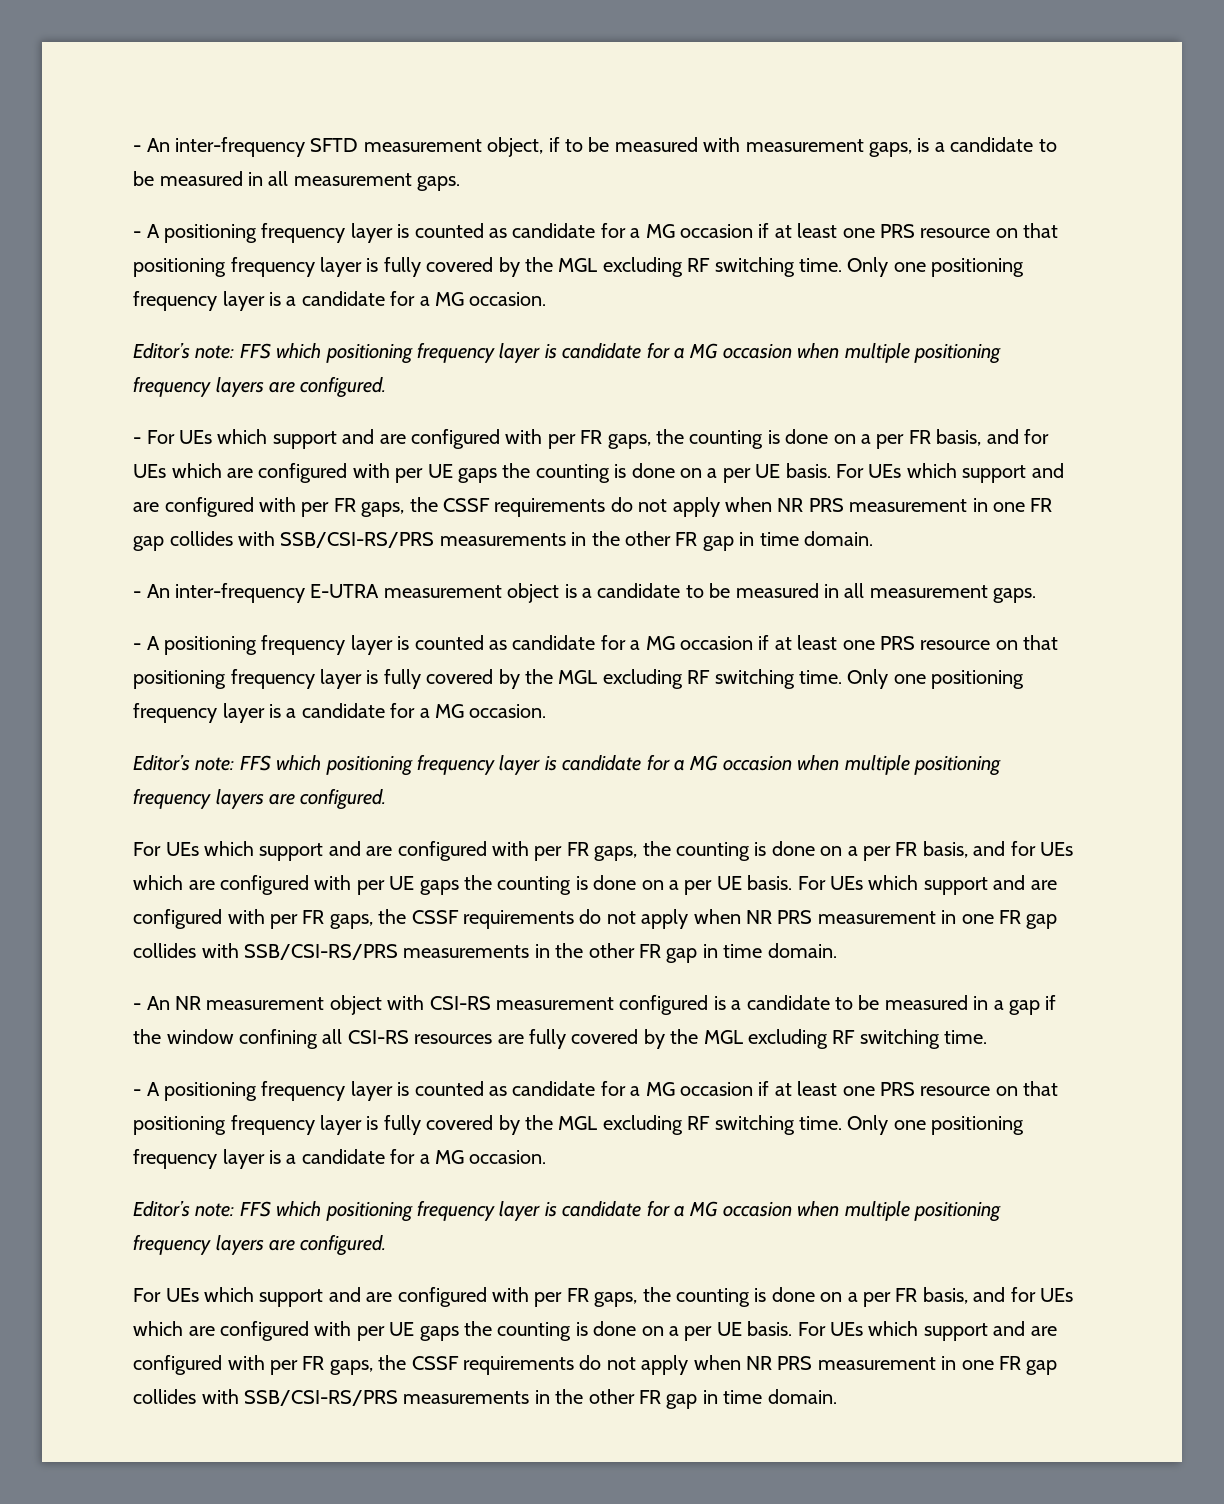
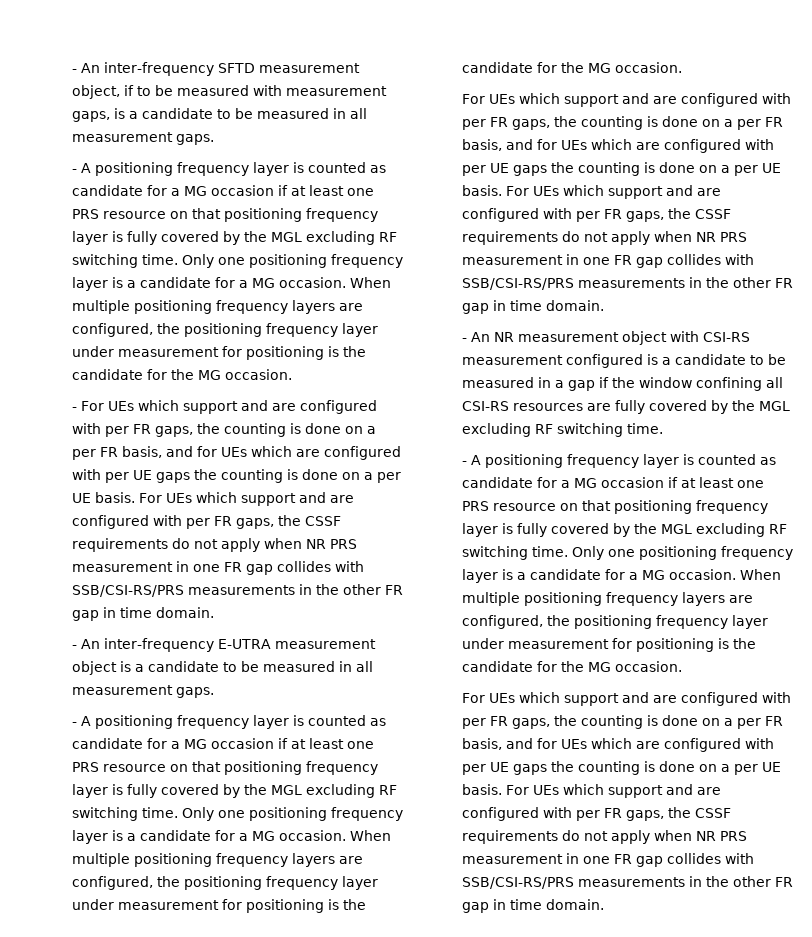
[133,343,1002,364] [133,377,387,398] // Editor’s note: FFS which positioning frequency layer is candidate for a MG occasion when multiple positioning frequency layers are configured. -> [349,277,391,288] [71,300,363,314] [71,323,378,337] [71,346,366,360] [71,369,292,380] When multiple positioning frequency layers are configured, the positioning frequency layer under measurement for positioning is the candidate for the MG occasion.
[133,755,1002,776] [133,789,387,810] // Editor’s note: FFS which positioning frequency layer is candidate for a MG occasion when multiple positioning frequency layers are configured. -> [349,830,391,841] [71,853,363,867] [71,876,378,890] [71,899,366,913] [461,62,682,73] When multiple positioning frequency layers are configured, the positioning frequency layer under measurement for positioning is the candidate for the MG occasion.
[133,1201,1002,1222] [133,1235,387,1256] // Editor’s note: FFS which positioning frequency layer is candidate for a MG occasion when multiple positioning frequency layers are configured. -> [739,569,781,580] [461,592,753,606] [461,615,768,629] [461,638,756,652] [461,661,682,672] When multiple positioning frequency layers are configured, the positioning frequency layer under measurement for positioning is the candidate for the MG occasion.

